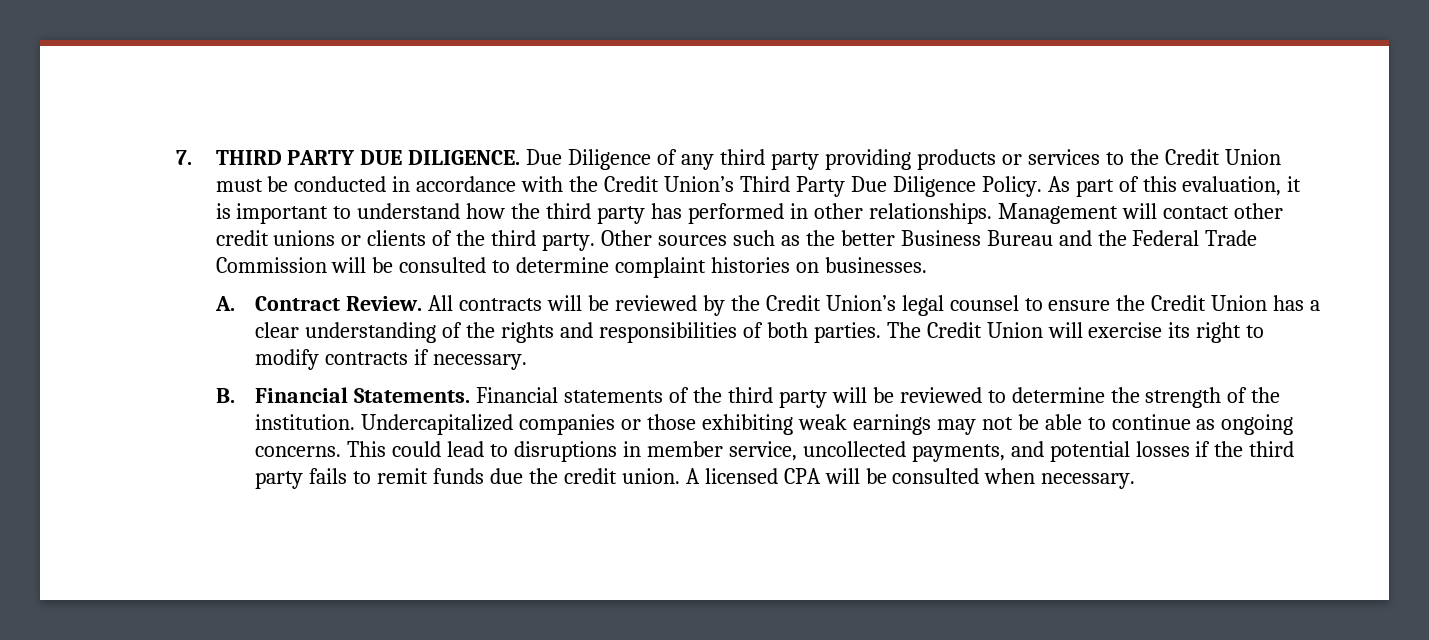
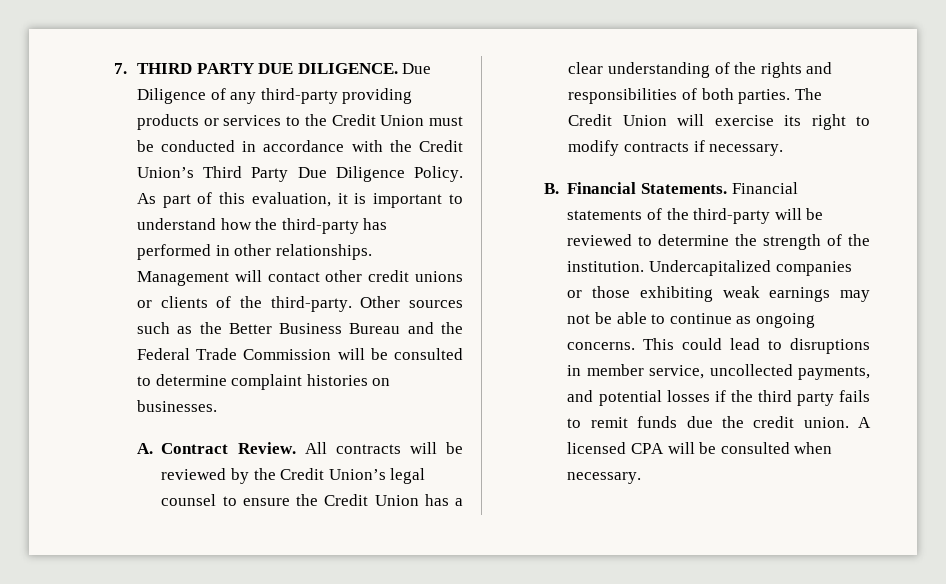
[720,149,819,170] third party -> [260,88,338,104] third-party
[546,203,646,224] third party -> [281,218,359,234] third-party
[491,230,596,251] third party. -> [270,296,352,312] third-party.
[840,230,895,246] better -> [228,323,272,334] Better
[727,387,827,408] third party -> [693,208,771,224] third-party

